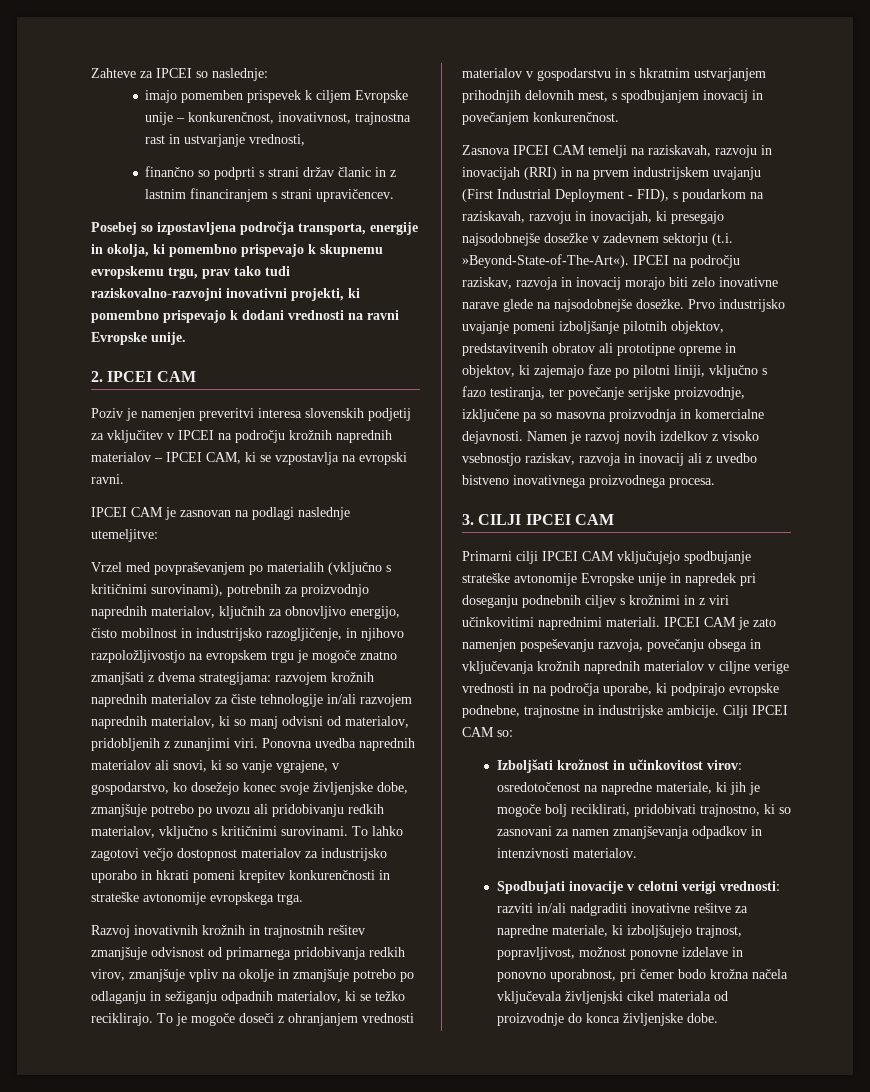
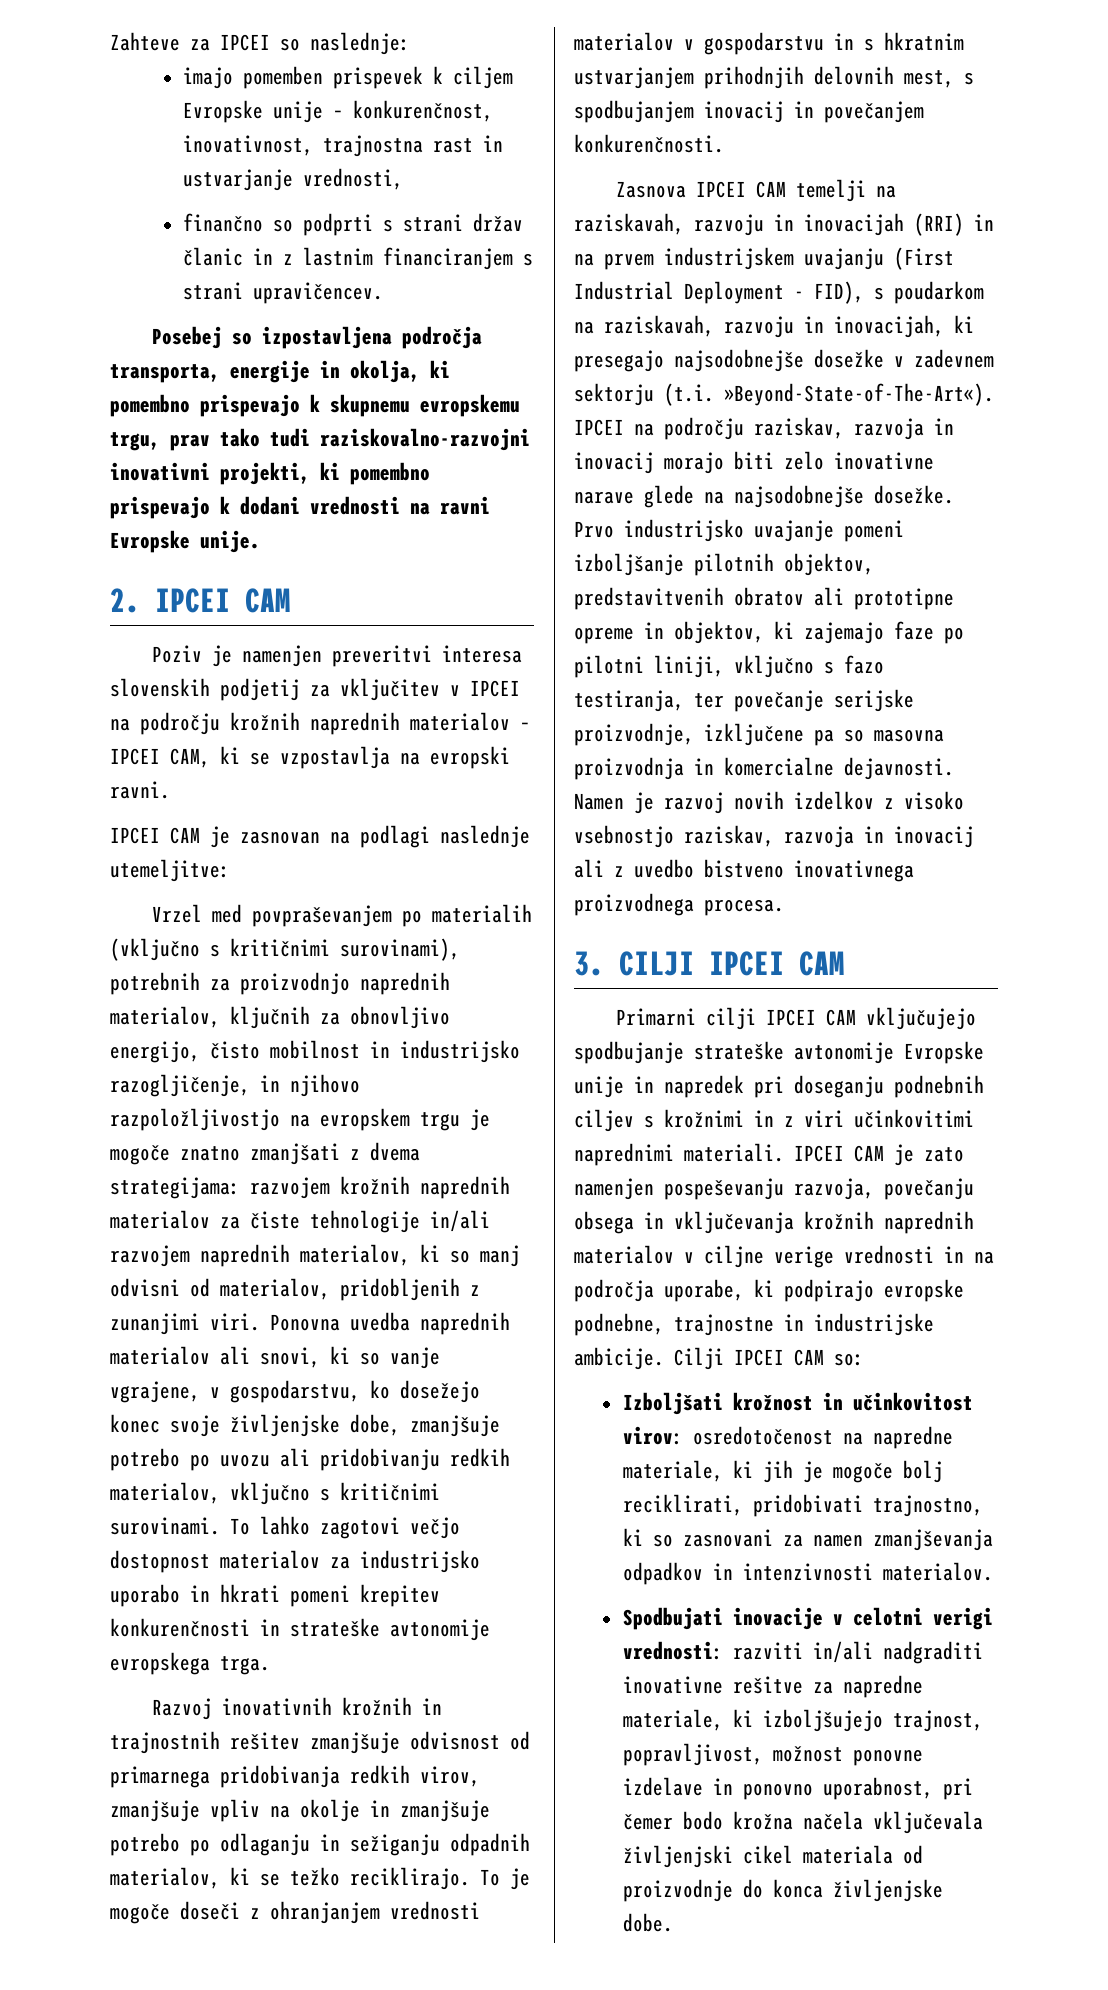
[91,782,169,795] gospodarstvo, -> [230,1380,360,1403] gospodarstvu,
[533,112,619,122] konkurenčnost. -> [574,134,724,153] konkurenčnosti.

